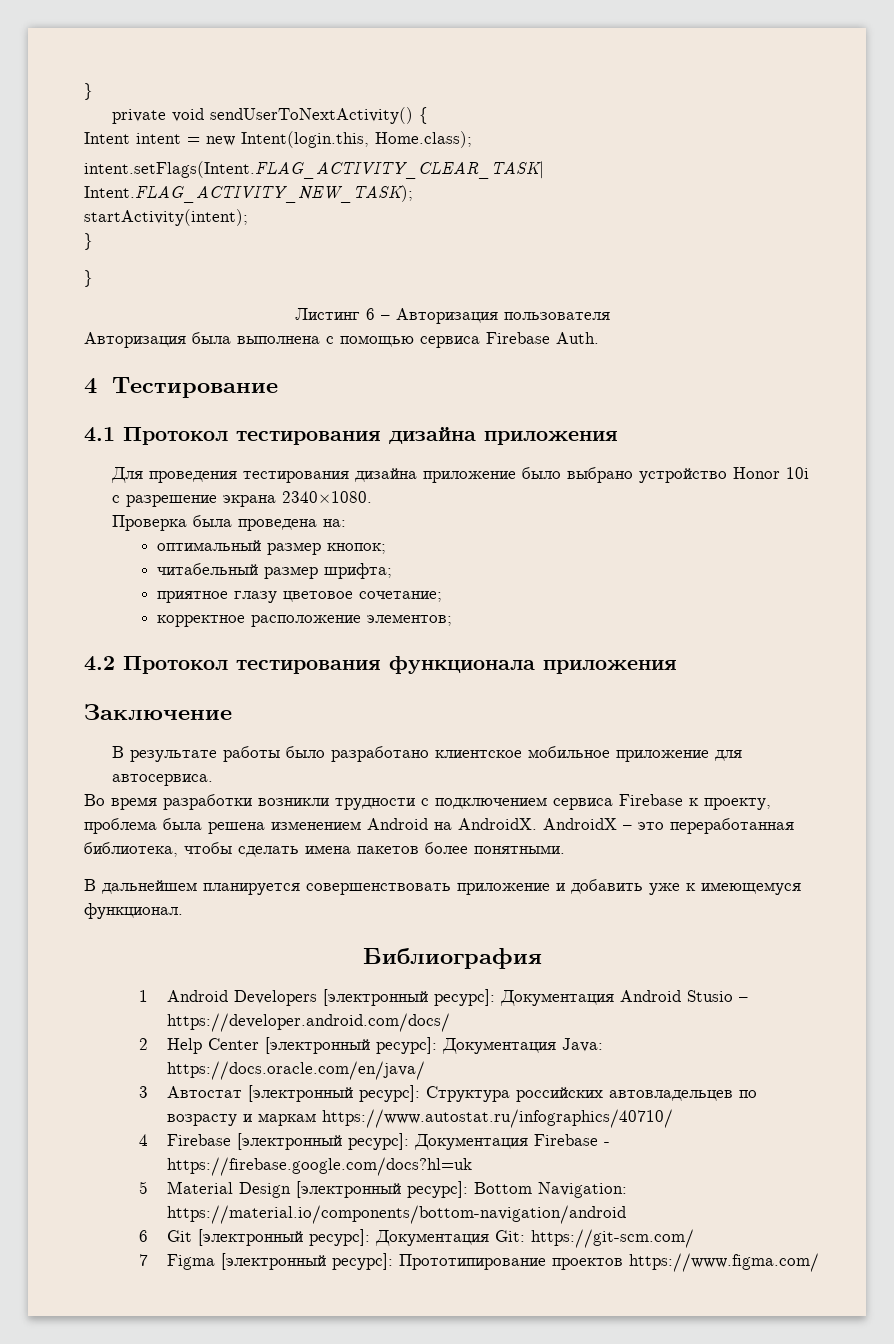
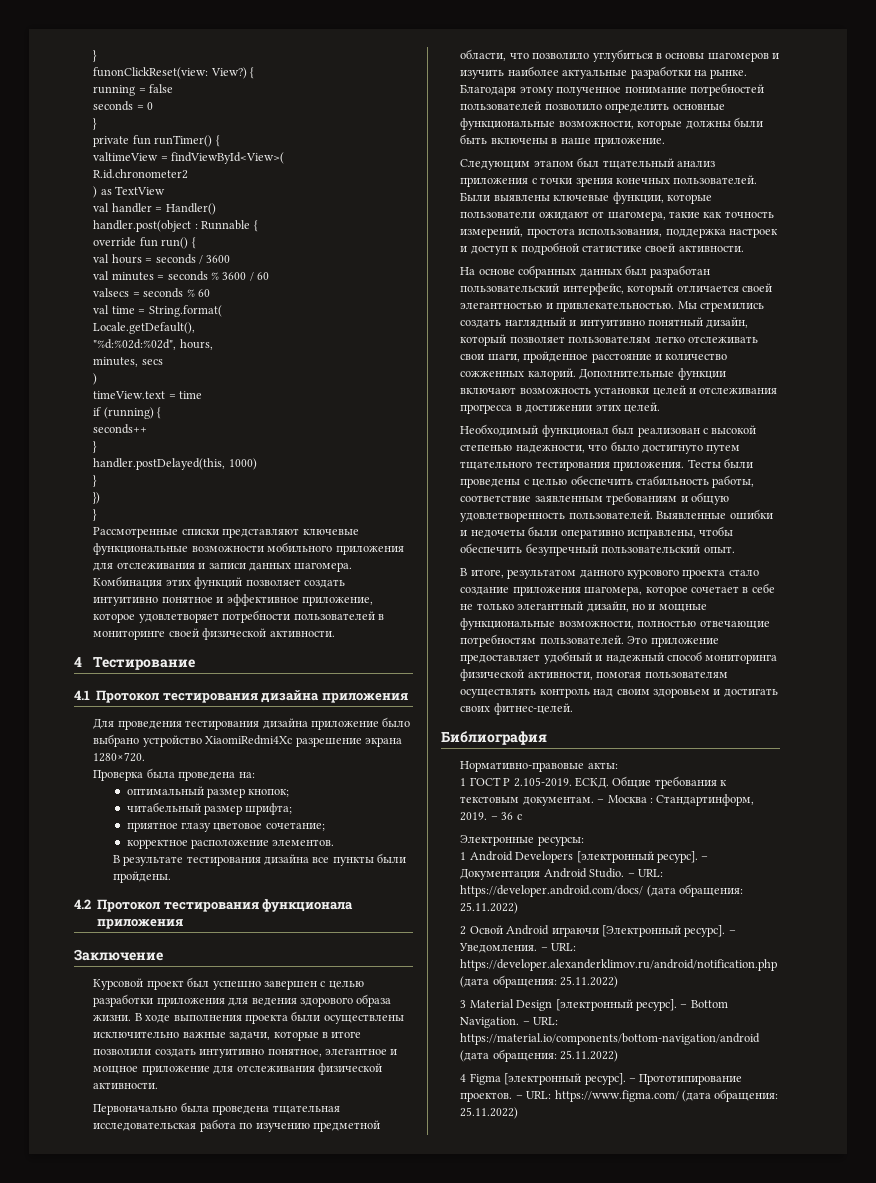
[84,83,93,100] } -> [93,50,98,62] [93,67,255,79] [93,84,174,96] [93,101,154,111] [93,118,98,130] } // funonClickReset(view: View?) { // running = false // seconds = 0 // }
[171,107,428,124] [84,131,472,148] [84,161,544,179] [84,185,413,203] [84,209,248,226] [84,233,93,250] [84,270,93,287] [295,308,610,324] [84,332,599,348] void sendUserToNextActivity() { // Intent intent = new Intent(login.this, Home.class); // intent.setFlags(Intent.FLAG_ACTIVITY_CLEAR_TASK| Intent.FLAG_ACTIVITY_NEW_TASK); // startActivity(intent); // } // } // Листинг 6 – Авторизация пользователя // Авторизация была выполнена с помощью сервиса Firebase Auth. -> [132,135,220,147] [93,152,285,164] [93,169,189,179] [93,186,166,198] [93,203,216,215] [93,220,258,232] [93,237,196,249] [93,254,231,264] [93,271,270,281] [93,288,210,298] [93,305,222,317] [93,322,196,334] [93,339,213,350] [93,357,163,367] [93,373,98,385] [93,391,203,399] [93,407,162,419] [93,424,148,434] [93,441,98,453] [93,458,257,470] [93,475,98,487] [93,492,101,504] [93,509,98,521] [93,527,359,538] [93,542,404,555] [93,562,353,572] [93,576,345,589] [93,594,373,606] [93,610,384,623] [93,628,335,640] fun runTimer() { // valtimeView = findViewById<View>( // R.id.chronometer2 // ) as TextView // val handler = Handler() // handler.post(object : Runnable { // override fun run() { // val hours = seconds / 3600 // val minutes = seconds % 3600 / 60 // valsecs = seconds % 60 // val time = String.format( // Locale.getDefault(), // "%d:%02d:%02d", hours, // minutes, secs // ) // timeView.text = time // if (running) { // seconds++ // } // handler.postDelayed(this, 1000) // } // }) // } // Рассмотренные списки представляют ключевые функциональные возможности мобильного приложения для отслеживания и записи данных шагомера. Комбинация этих функций позволяет создать интуитивно понятное и эффективное приложение, которое удовлетворяет потребности пользователей в мониторинге своей физической активности.
[732,467,809,479] [111,495,120,503] Honor 10i c -> [205,735,293,745] XiaomiRedmi4Xc
[281,491,372,503] 2340×1080. -> [93,752,146,762] 1280×720.
[367,614,453,626] элементов; -> [272,839,335,846] [112,853,407,866] [112,871,171,883] элементов. // В результате тестирования дизайна все пункты были пройдены.
[111,746,742,762] [111,774,213,786] [84,794,771,810] [84,818,794,834] [84,842,565,857] [84,879,801,895] [84,903,183,919] [363,948,542,969] [139,989,748,1006] [166,1013,450,1032] [139,1037,603,1054] [166,1061,425,1080] [139,1085,757,1102] [166,1109,673,1128] [139,1133,610,1150] [166,1157,472,1176] [139,1181,627,1198] [166,1205,626,1224] [139,1229,694,1248] [139,1253,819,1272] В результате работы было разработано клиентское мобильное приложение для автосервиса. // Во время разработки возникли трудности с подключением сервиса Firebase к проекту, проблема была решена изменением Android на AndroidX. AndroidX – это переработанная библиотека, чтобы сделать имена пакетов более понятными. // В дальнейшем планируется совершенствовать приложение и добавить уже к имеющемуся функционал. // Библиография // 1 Android Developers [электронный ресурс]: Документация Android Stusio – https://developer.android.com/docs/ // 2 Help Center [электронный ресурс]: Документация Java: https://docs.oracle.com/en/java/ // 3 Автостат [электронный ресурс]: Структура российских автовладельцев по возрасту и маркам https://www.autostat.ru/infographics/40710/ // 4 Firebase [электронный ресурс]: Документация Firebase - https://firebase.google.com/docs?hl=uk // 5 Material Design [электронный ресурс]: Bottom Navigation: https://material.io/components/bottom-navigation/android // 6 Git [электронный ресурс]: Документация Git: https://git-scm.com/ // 7 Figma [электронный ресурс]: Прототипирование проектов https://www.figma.com/ -> [93,977,364,990] [93,994,392,1007] [93,1011,404,1024] [93,1031,362,1041] [93,1048,398,1058] [93,1063,382,1075] [93,1082,159,1089] [93,1102,340,1115] [93,1119,380,1132] [460,49,780,62] [460,66,748,79] [460,83,764,96] [460,101,725,113] [460,117,763,130] [460,134,665,147] [460,157,715,170] [460,175,758,187] [460,192,712,204] [460,211,774,221] [460,226,778,238] [460,242,744,255] [460,265,711,278] [460,283,772,295] [460,301,764,312] [460,317,749,329] [460,334,758,346] [460,351,728,363] [460,368,726,380] [460,385,778,397] [460,402,660,414] [460,424,757,437] [460,441,741,454] [460,458,753,471] [460,475,755,488] [460,492,729,505] [460,509,773,522] [460,526,734,539] [460,543,735,556] [460,568,759,579] [460,583,775,596] [460,601,707,612] [460,618,770,630] [460,634,719,647] [460,651,778,664] [460,669,728,681] [460,688,778,698] [460,703,573,715] [441,731,547,745] [460,761,618,772] [460,776,728,789] [460,794,755,806] [460,812,522,821] [460,835,584,846] [460,851,709,863] [460,868,663,880] [460,884,744,897] [460,902,519,914] [460,925,736,937] [459,943,577,953] [460,959,778,971] [460,975,619,988] [460,999,728,1011] [460,1017,559,1028] [460,1033,761,1045] [460,1049,619,1062] [460,1073,743,1085] [460,1089,779,1102] [460,1107,519,1119] Курсовой проект был успешно завершен с целью разработки приложения для ведения здорового образа жизни. В ходе выполнения проекта были осуществлены исключительно важные задачи, которые в итоге позволили создать интуитивно понятное, элегантное и мощное приложение для отслеживания физической активности. // Первоначально была проведена тщательная исследовательская работа по изучению предметной области, что позволило углубиться в основы шагомеров и изучить наиболее актуальные разработки на рынке. Благодаря этому полученное понимание потребностей пользователей позволило определить основные функциональные возможности, которые должны были быть включены в наше приложение. // Следующим этапом был тщательный анализ приложения с точки зрения конечных пользователей. Были выявлены ключевые функции, которые пользователи ожидают от шагомера, такие как точность измерений, простота использования, поддержка настроек и доступ к подробной статистике своей активности. // На основе собранных данных был разработан пользовательский интерфейс, который отличается своей элегантностью и привлекательностью. Мы стремились создать наглядный и интуитивно понятный дизайн, который позволяет пользователям легко отслеживать свои шаги, пройденное расстояние и количество сожженных калорий. Дополнительные функции включают возможность установки целей и отслеживания прогресса в достижении этих целей. // Необходимый функционал был реализован с высокой степенью надежности, что было достигнуто путем тщательного тестирования приложения. Тесты были проведены с целью обеспечить стабильность работы, соответствие заявленным требованиям и общую удовлетворенность пользователей. Выявленные ошибки и недочеты были оперативно исправлены, чтобы обеспечить безупречный пользовательский опыт. // В итоге, результатом данного курсового проекта стало создание приложения шагомера, которое сочетает в себе не только элегантный дизайн, но и мощные функциональные возможности, полностью отвечающие потребностям пользователей. Это приложение предоставляет удобный и надежный способ мониторинга физической активности, помогая пользователям осуществлять контроль над своим здоровьем и достигать своих фитнес-целей. // Библиография // Нормативно-правовые акты: // 1 ГОСТ Р 2.105-2019. ЕСКД. Общие требования к текстовым документам. – Москва : Стандартинформ, 2019. – 36 с // Электронные ресурсы: // 1 Android Developers [электронный ресурс]. – Документация Android Studio. – URL: https://developer.android.com/docs/ (дата обращения: 25.11.2022) // 2 Освой Android играючи [Электронный ресурс]. – Уведомления. – URL: https://developer.alexanderklimov.ru/android/notification.php (дата обращения: 25.11.2022) // 3 Material Design [электронный ресурс]. – Bottom Navigation. – URL: https://material.io/components/bottom-navigation/android (дата обращения: 25.11.2022) // 4 Figma [электронный ресурс]. – Прототипирование проектов. – URL: https://www.figma.com/ (дата обращения: 25.11.2022)

